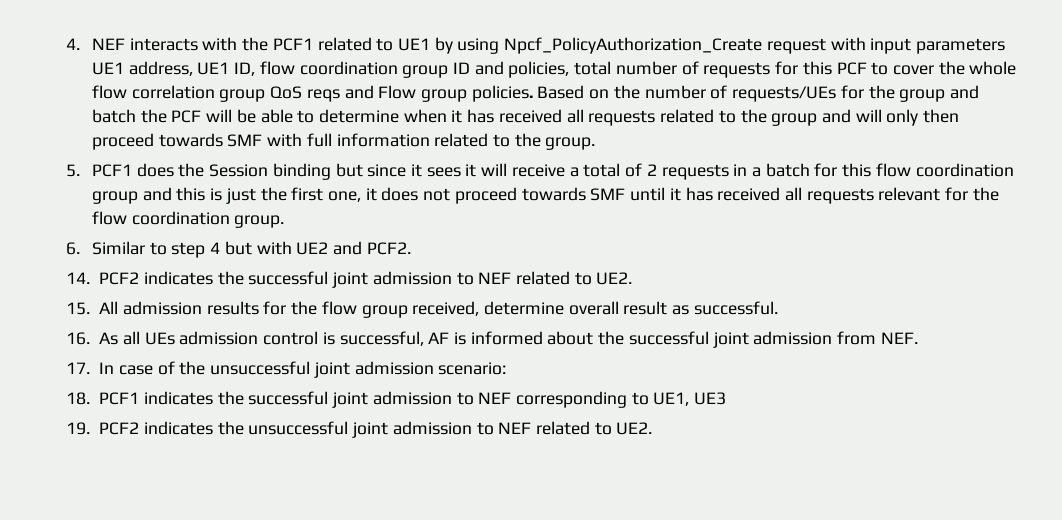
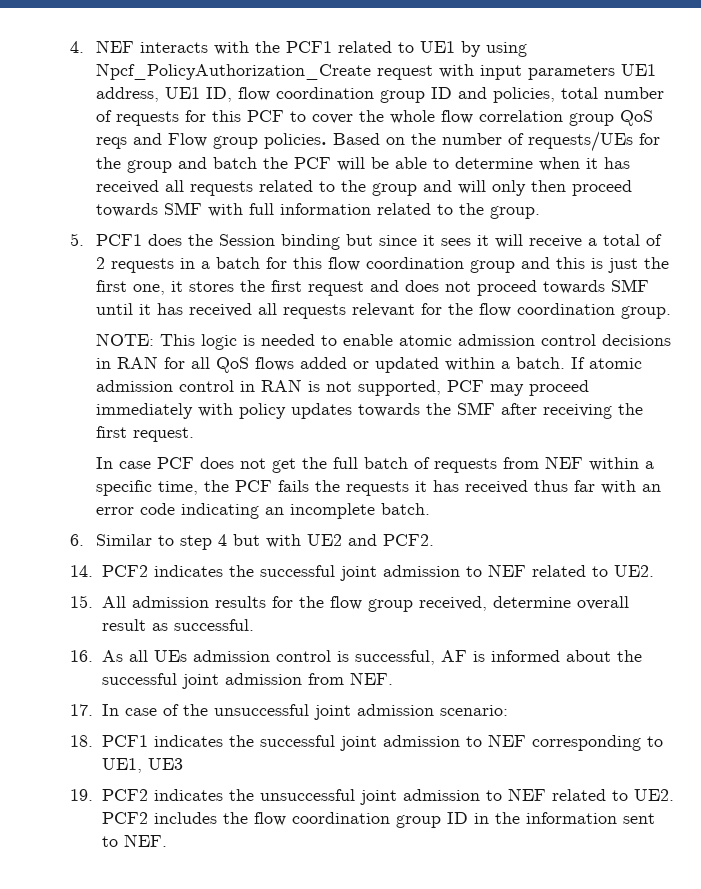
(377, 194) none -> [188,280,399,296] stores the first request and
(285, 221) none -> [95,333,671,350] [95,356,642,373] [95,379,589,396] [95,402,643,419] [95,426,194,442] [95,456,654,473] [95,480,661,496] [95,503,430,519] // NOTE: This logic is needed to enable atomic admission control decisions in RAN for all QoS flows added or updated within a batch. If atomic admission control in RAN is not supported, PCF may proceed immediately with policy updates towards the SMF after receiving the first request. // In case PCF does not get the full batch of requests from NEF within a specific time, the PCF fails the requests it has received thus far with an error code indicating an incomplete batch.
(653, 428) none -> [101,812,655,828] [101,834,167,847] PCF2 includes the flow coordination group ID in the information sent to NEF.

